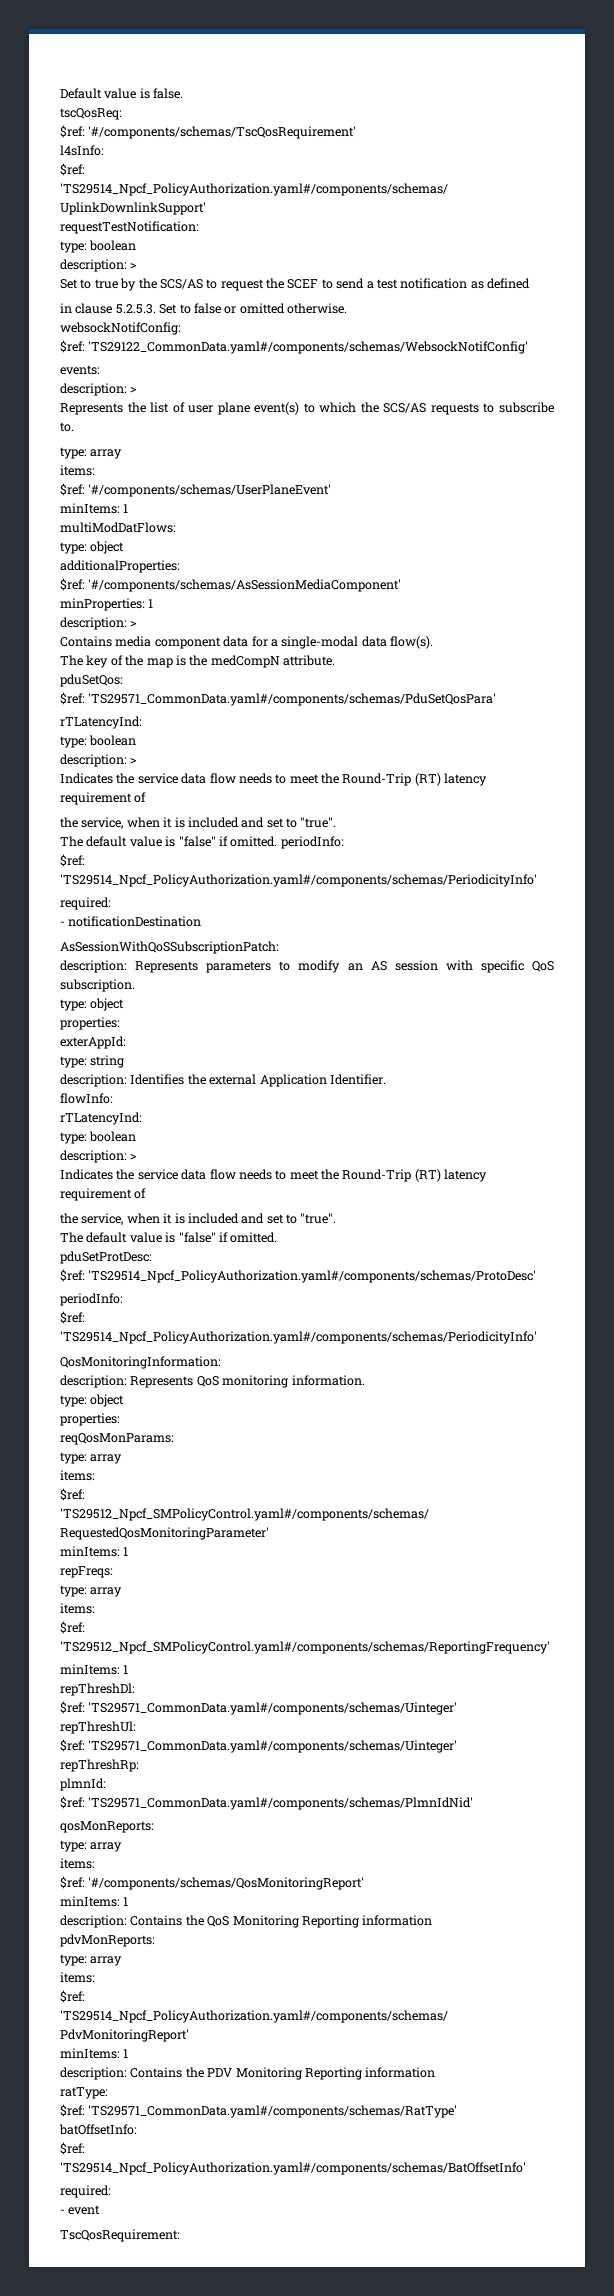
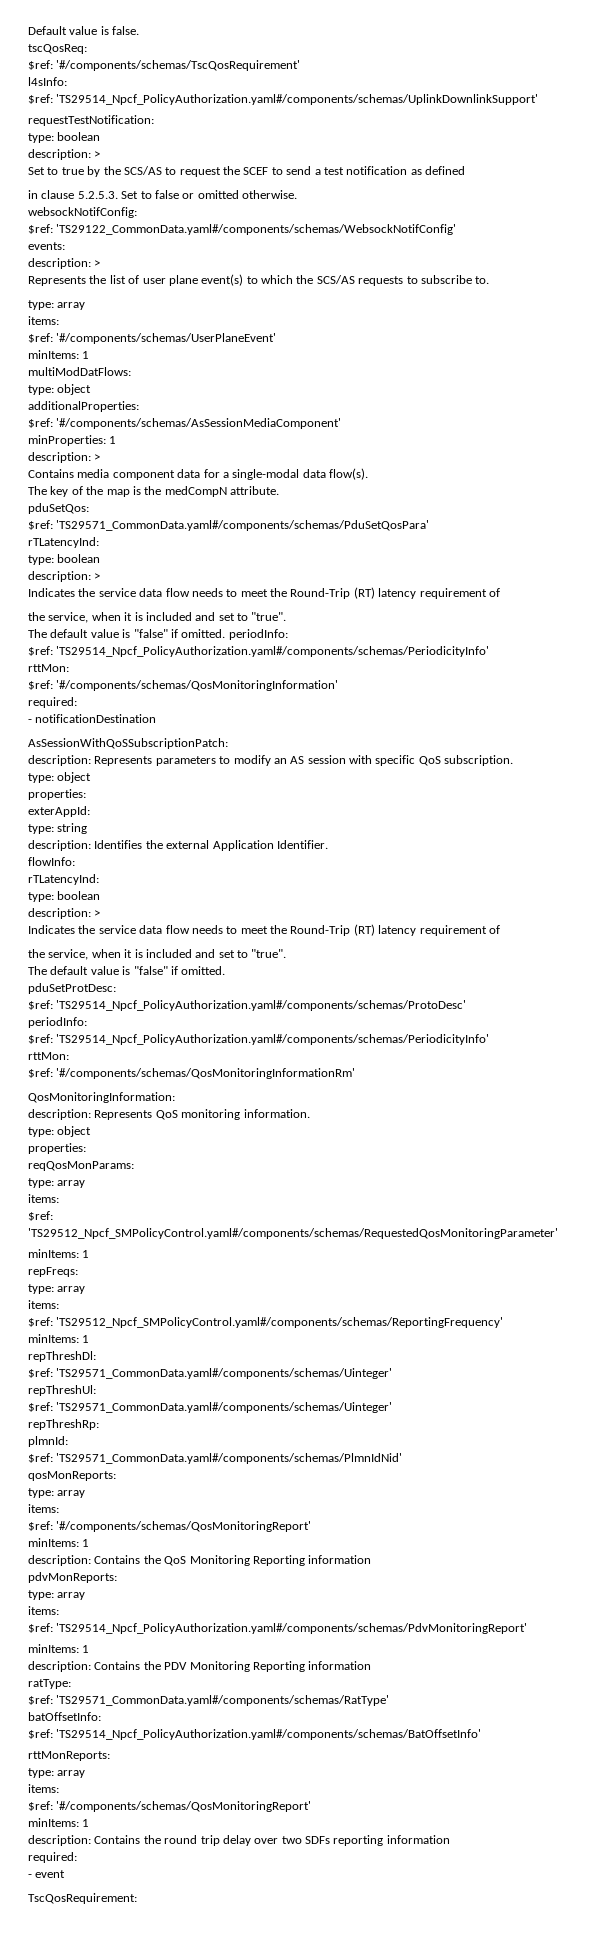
(537, 880) none -> [28,664,69,672] [28,680,339,691] // rttMon: // $ref: '#/components/schemas/QosMonitoringInformation'
(537, 1337) none -> [28,1052,69,1060] [28,1068,356,1079] // rttMon: // $ref: '#/components/schemas/QosMonitoringInformationRm'
(526, 2168) none -> [28,1751,110,1761] [28,1768,86,1778] [28,1784,59,1793] [28,1801,312,1812] [28,1818,90,1827] [28,1835,450,1846] // rttMonReports: // type: array // items: // $ref: '#/components/schemas/QosMonitoringReport' // minItems: 1 // description: Contains the round trip delay over two SDFs reporting information

